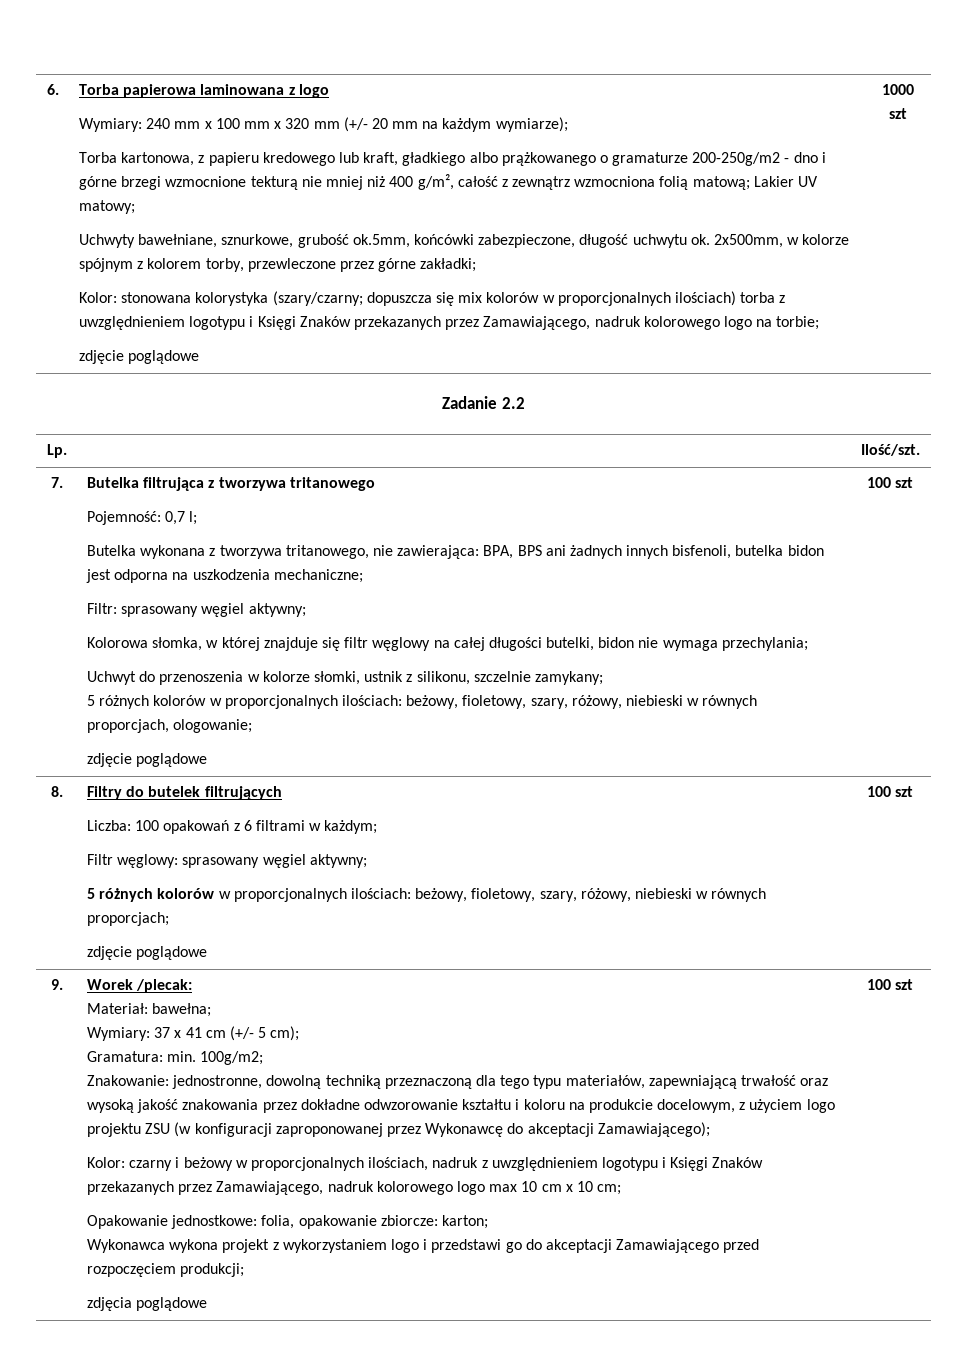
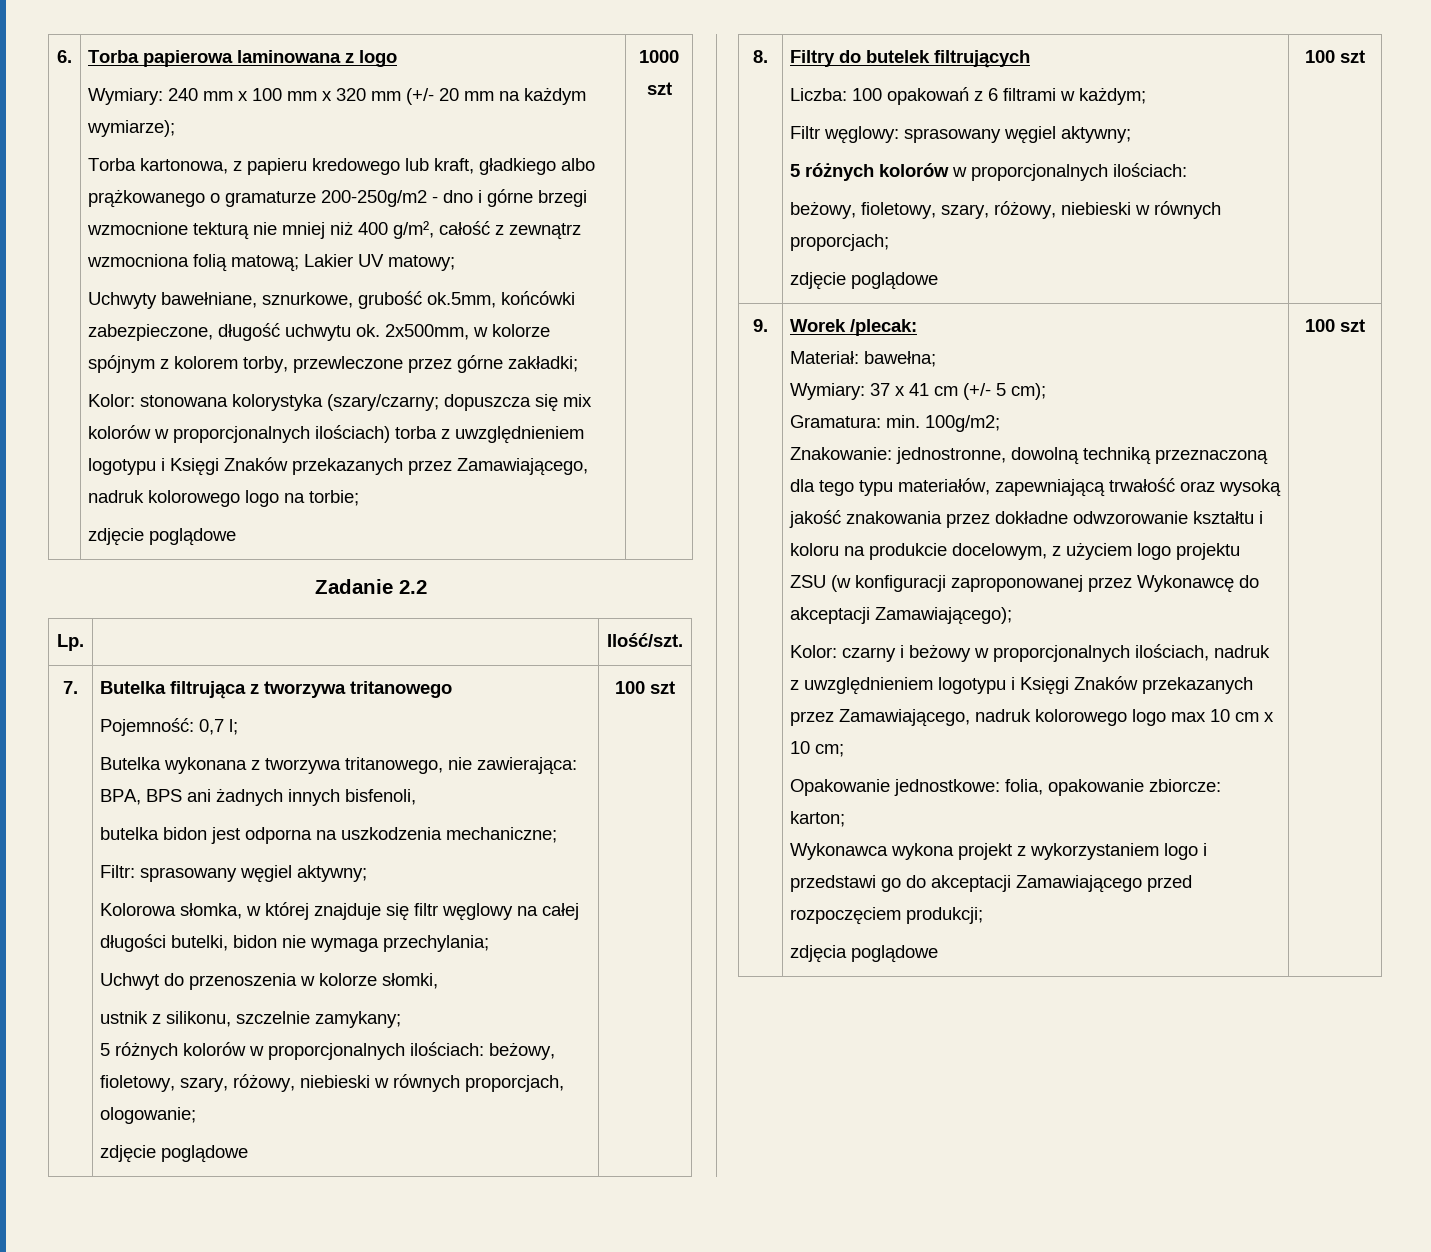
(732, 552) none -> (417, 797) //
(360, 678) none -> (439, 981) //
(411, 893) none -> (1188, 170) //

